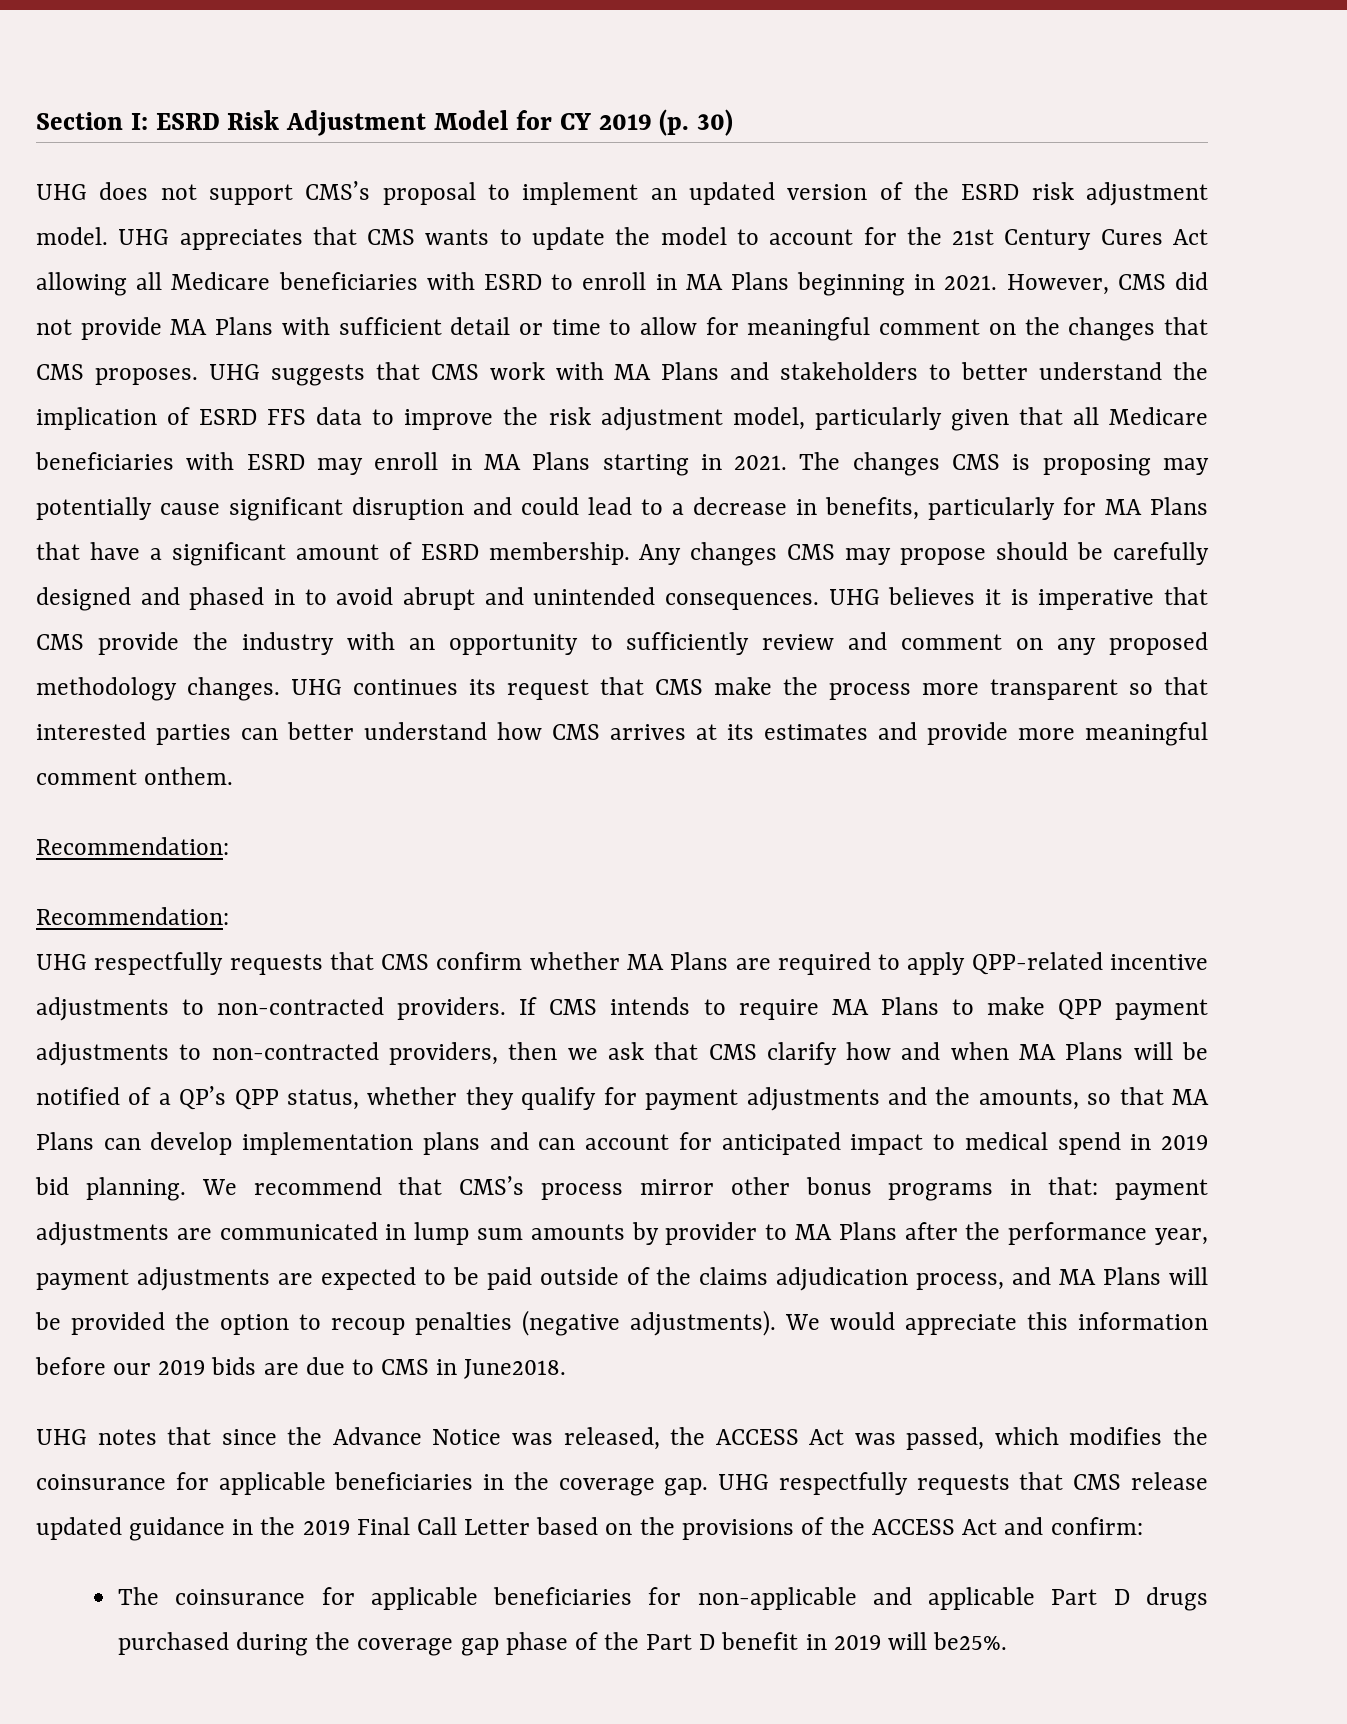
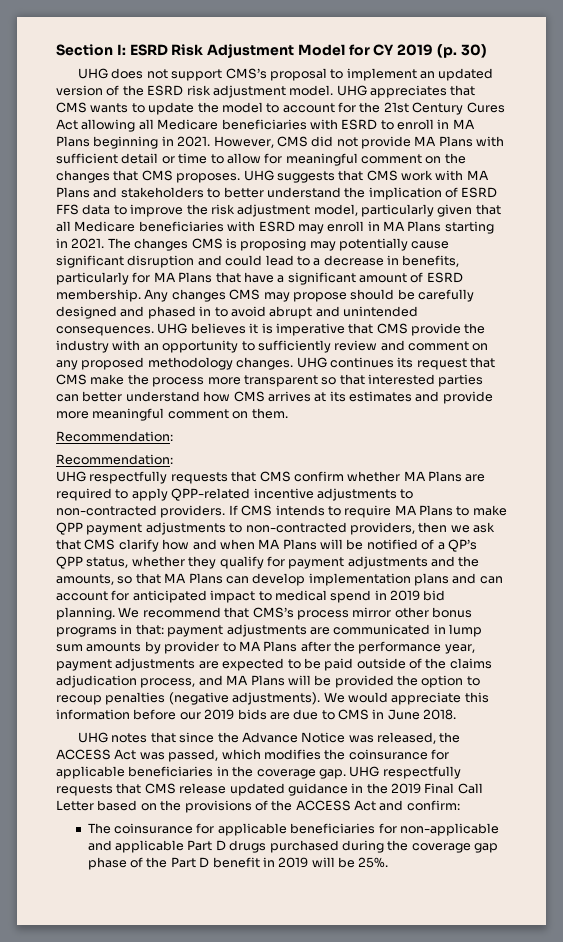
[144,767,234,785] onthem. -> [232,408,288,419] on them.
[464,1359,567,1379] June2018. -> [387,709,457,720] June 2018.
[933,1632,1008,1650] be25%. -> [338,857,389,868] be 25%.

